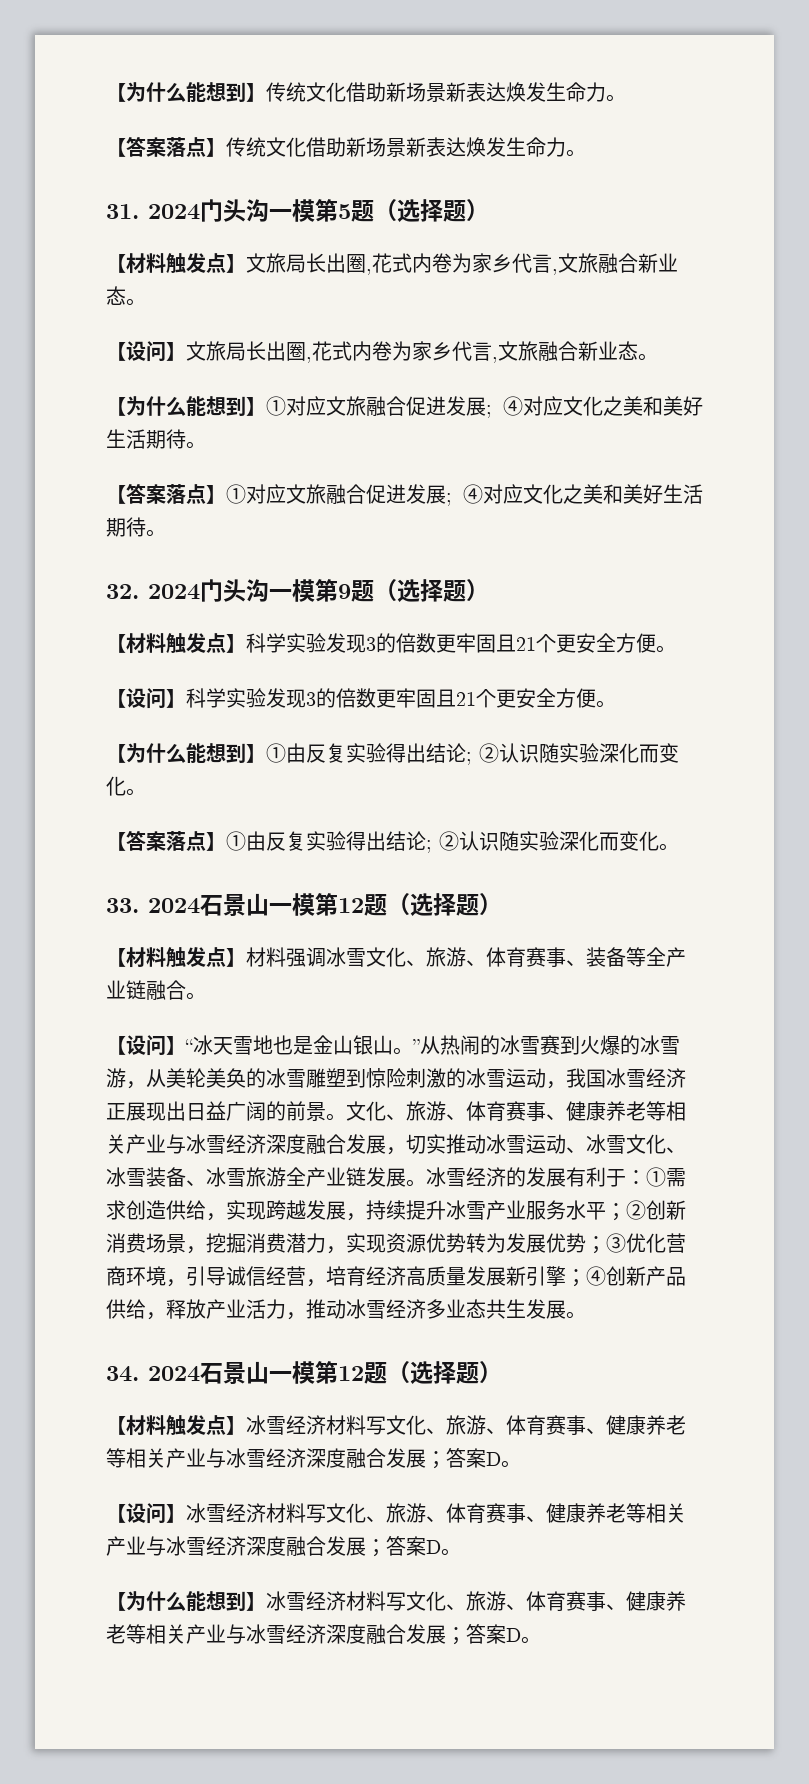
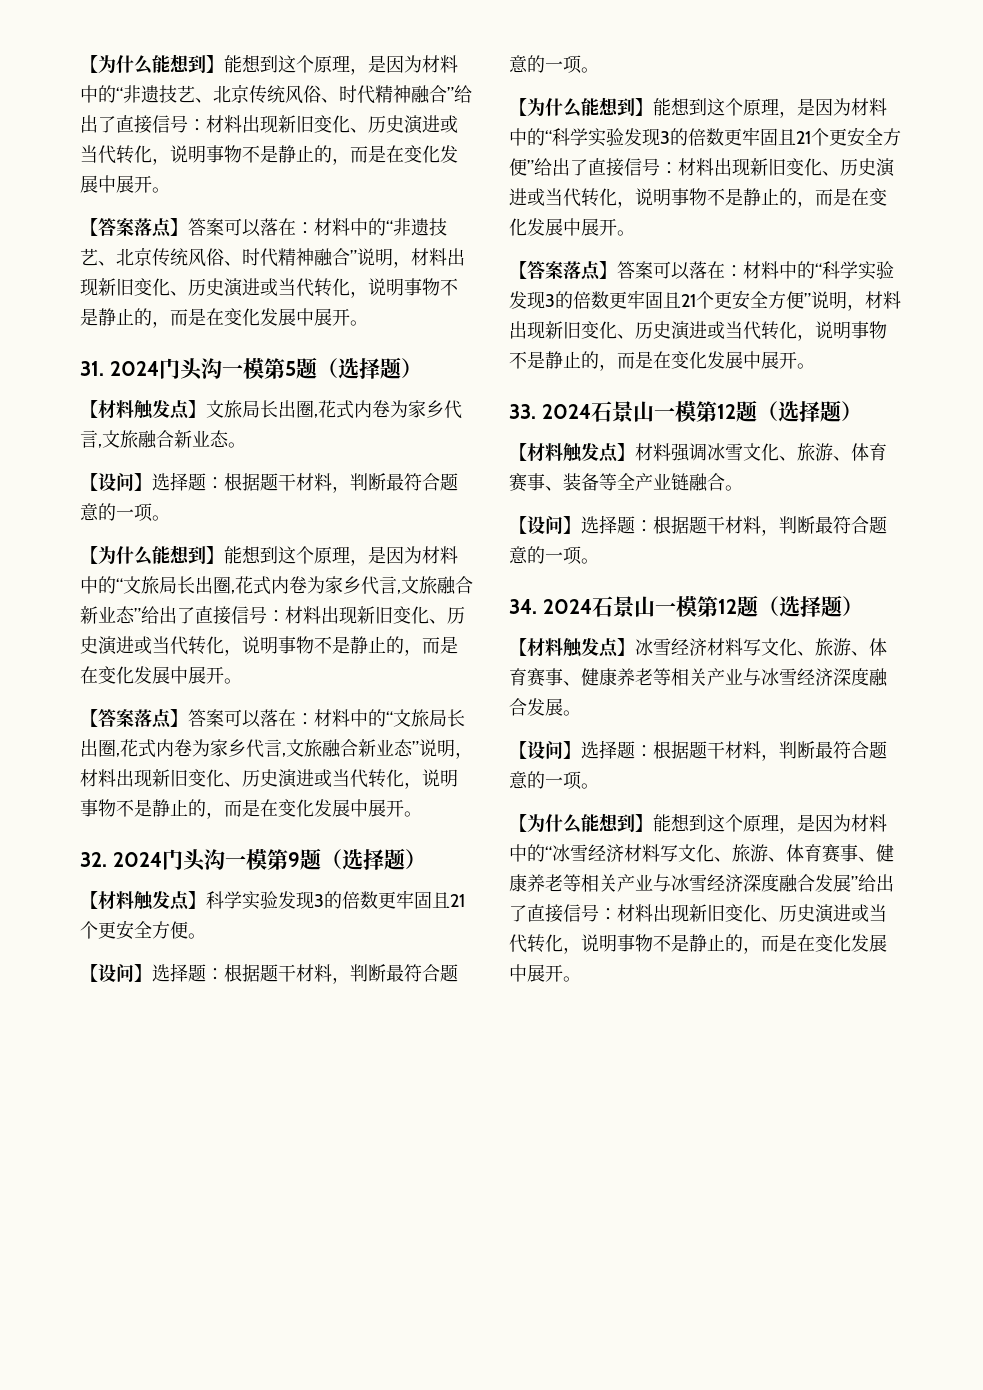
[106,82,626,102] [106,136,566,157] 【为什么能想到】传统文化借助新场景新表达焕发生命力。 // 【答案落点】传统文化借助新场景新表达焕发生命力 -> [80,54,458,75] [80,85,472,104] [80,115,458,134] [80,145,458,165] [80,175,170,193] [80,218,447,238] [80,248,465,268] [80,278,458,298] [80,308,350,328] 【为什么能想到】能想到这个原理，是因为材料中的“非遗技艺、北京传统风俗、时代精神融合”给出了直接信号：材料出现新旧变化、历史演进或当代转化，说明事物不是静止的，而是在变化发展中展开。 // 【答案落点】答案可以落在：材料中的“非遗技艺、北京传统风俗、时代精神融合”说明，材料出现新旧变化、历史演进或当代转化，说明事物不是静止的，而是在变化发展中展开
(186, 351) none -> [152,472,458,493] [80,503,170,522] [80,545,458,566] [80,576,123,594] 选择题：根据题干材料，判断最符合题意的一项。 // 【为什么能想到】能想到这个原理，是因为材料中的“
[638,353,658,361] [106,396,703,418] [106,429,206,449] [106,483,703,506] [106,517,146,537] 。 // 【为什么能想到】①对应文旅融合促进发展; ④对应文化之美和美好生活期待。 // 【答案落点】①对应文旅融合促进发展; ④对应文化之美和美好生活期待 -> [134,606,465,625] [80,636,458,656] [80,666,242,684] [80,709,465,729] [80,739,473,759] [80,769,458,789] [80,799,404,819] ”给出了直接信号：材料出现新旧变化、历史演进或当代转化，说明事物不是静止的，而是在变化发展中展开。 // 【答案落点】答案可以落在：材料中的“文旅局长出圈,花式内卷为家乡代言,文旅融合新业态”说明，材料出现新旧变化、历史演进或当代转化，说明事物不是静止的，而是在变化发展中展开
(186, 698) none -> [152,963,458,984] [509,55,599,74] [509,97,887,118] [509,128,552,146] 选择题：根据题干材料，判断最符合题意的一项。 // 【为什么能想到】能想到这个原理，是因为材料中的“
[596,700,616,708] [106,743,679,765] [106,776,146,796] [106,830,659,853] 。 // 【为什么能想到】①由反复实验得出结论; ②认识随实验深化而变化。 // 【答案落点】①由反复实验得出结论; ②认识随实验深化而变化 -> [527,158,896,177] [509,188,887,208] [509,218,635,236] [509,261,894,281] [509,290,901,311] [509,321,887,341] [509,351,797,371] ”给出了直接信号：材料出现新旧变化、历史演进或当代转化，说明事物不是静止的，而是在变化发展中展开。 // 【答案落点】答案可以落在：材料中的“科学实验发现3的倍数更牢固且21个更安全方便”说明，材料出现新旧变化、历史演进或当代转化，说明事物不是静止的，而是在变化发展中展开
[185,1035,680,1056] [106,1068,686,1089] [106,1101,686,1121] [106,1134,686,1155] [106,1167,686,1187] [106,1200,686,1221] [106,1233,686,1254] [106,1266,686,1287] [106,1299,566,1320] “冰天雪地也是金山银山。”从热闹的冰雪赛到火爆的冰雪游，从美轮美奂的冰雪雕塑到惊险刺激的冰雪运动，我国冰雪经济正展现出日益广阔的前景。文化、旅游、体育赛事、健康养老等相关产业与冰雪经济深度融合发展，切实推动冰雪运动、冰雪文化、冰雪装备、冰雪旅游全产业链发展。冰雪经济的发展有利于：①需求创造供给，实现跨越发展，持续提升冰雪产业服务水平；②创新消费场景，挖掘消费潜力，实现资源优势转为发展优势；③优化营商环境，引导诚信经营，培育经济高质量发展新引擎；④创新产品供给，释放产业活力，推动冰雪经济多业态共生发展 -> [581,515,887,536] [509,546,582,565] 选择题：根据题干材料，判断最符合题意的一项
[426,1448,521,1469] [106,1503,186,1524] ；答案D。 // 【设问】 -> [563,710,581,716] [509,740,887,761] [509,771,599,790] [509,813,887,834] [509,844,552,862] 。 // 【设问】选择题：根据题干材料，判断最符合题意的一项。 // 【为什么能想到】能想到这个原理，是因为材料中的“
[366,1536,461,1557] [106,1591,686,1611] [106,1624,521,1645] ；答案D。 // 【为什么能想到】冰雪经济材料写文化、旅游、体育赛事、健康养老等相关产业与冰雪经济深度融合发展；答案D -> [851,874,894,892] [509,904,887,923] [509,934,887,954] [509,964,563,982] ”给出了直接信号：材料出现新旧变化、历史演进或当代转化，说明事物不是静止的，而是在变化发展中展开

